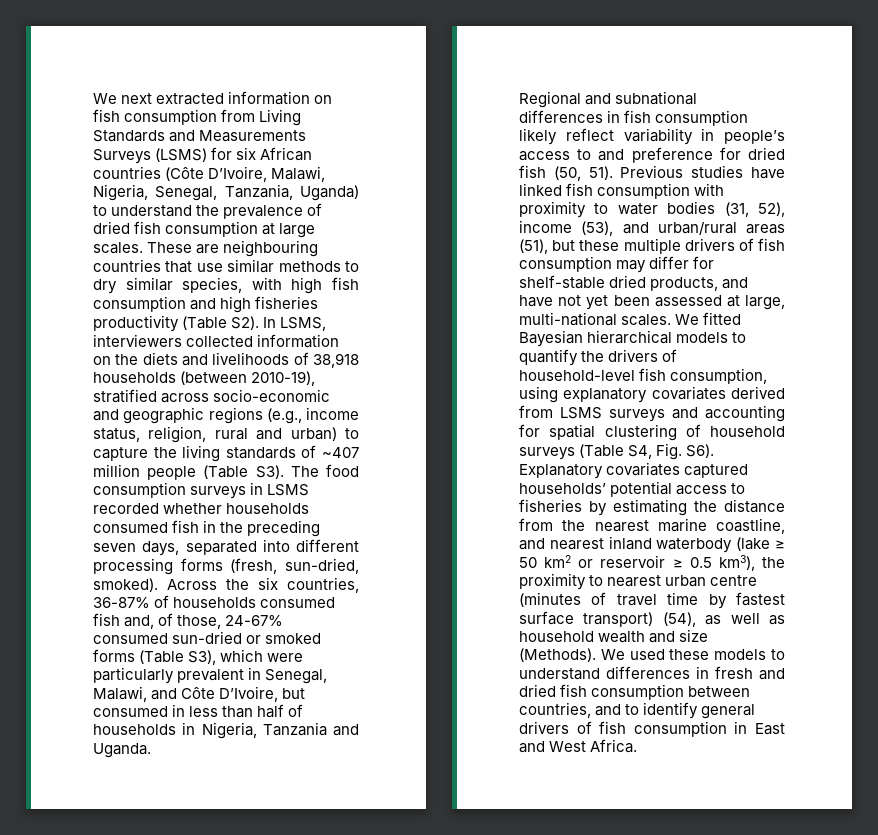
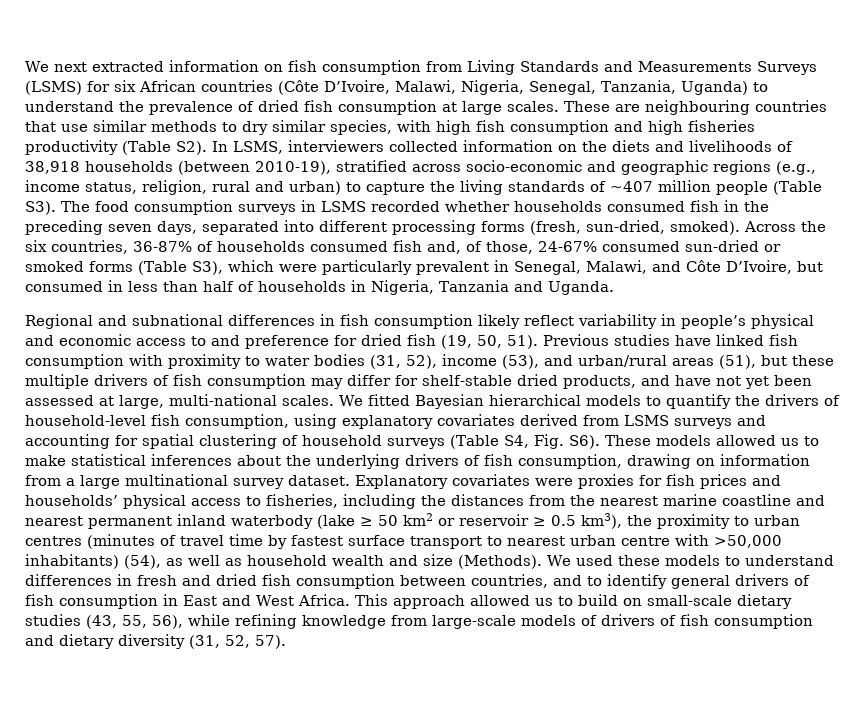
(785, 137) none -> [751,314,814,329] [25,334,131,346] physical and economic
[553,166,581,181] (50, -> [441,335,502,349] (19, 50,
[519,462,749,479] [519,481,746,497] [519,499,785,516] Explanatory covariates captured households’ potential access to fisheries by estimating the distance -> [604,435,819,446] [25,454,810,469] [25,474,781,489] [25,494,524,509] These models allowed us to make statistical inferences about the underlying drivers of fish consumption, drawing on information from a large multinational survey dataset. Explanatory covariates were proxies for fish prices and households’ physical access to fisheries, including the distances
[716,518,785,534] coastline, -> [722,494,791,506] coastline
(604, 544) none -> [88,516,172,529] permanent
[607,575,758,587] nearest urban centre -> [754,515,800,526] [25,536,82,546] urban centres
[583,612,654,627] transport) -> [410,534,782,549] [25,554,119,569] transport to nearest urban centre with >50,000 inhabitants)
(638, 746) none -> [354,594,792,609] [25,614,813,629] [25,634,286,649] This approach allowed us to build on small-scale dietary studies (43, 55, 56), while refining knowledge from large-scale models of drivers of fish consumption and dietary diversity (31, 52, 57).

